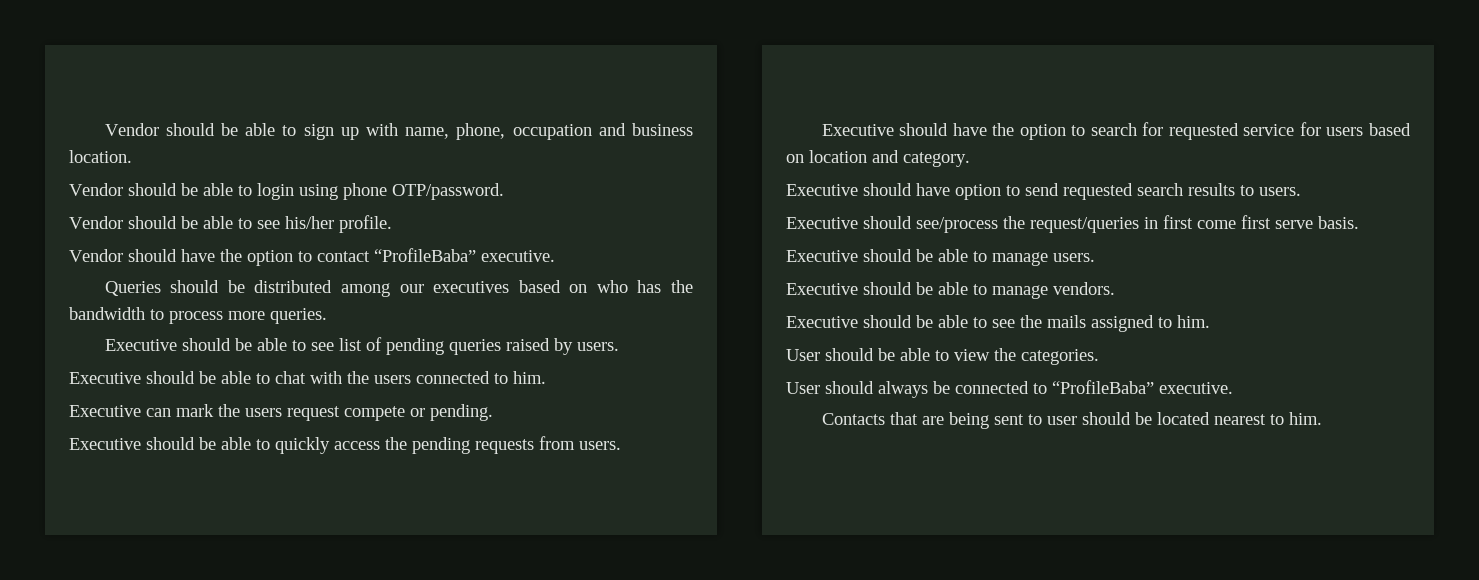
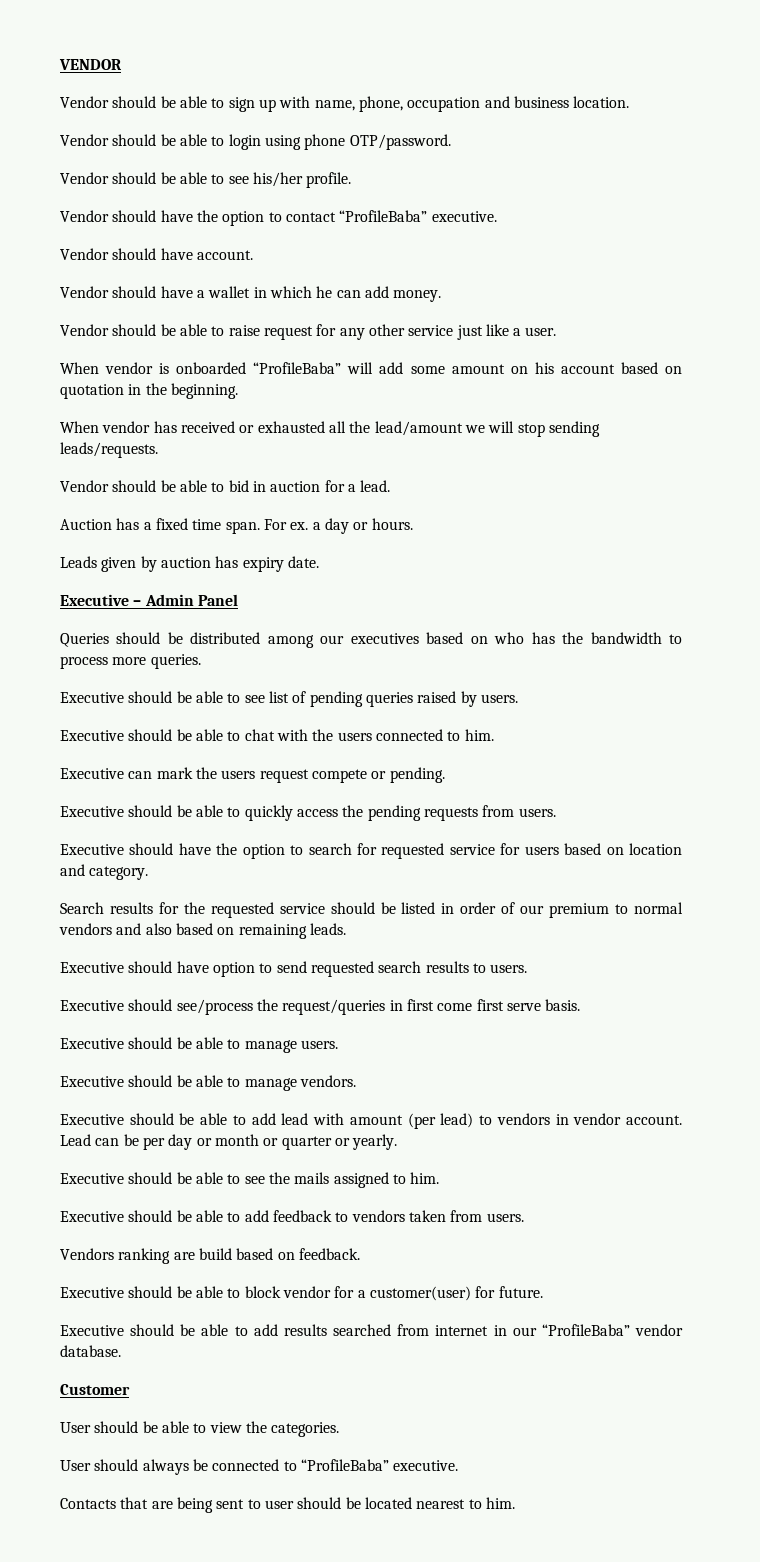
(104, 129) none -> [59,59,122,70] VENDOR //
(555, 256) none -> [60,248,253,260] [60,286,442,302] [60,324,557,340] [60,362,683,374] [60,383,238,399] [60,421,600,437] [60,442,158,458] [60,480,391,492] [60,518,413,534] [60,556,319,572] [60,594,238,606] // Vendor should have account. // Vendor should have a wallet in which he can add money. // Vendor should be able to raise request for any other service just like a user. // When vendor is onboarded “ProfileBaba” will add some amount on his account based on quotation in the beginning. // When vendor has received or exhausted all the lead/amount we will stop sending leads/requests. // Vendor should be able to bid in auction for a lead. // Auction has a fixed time span. For ex. a day or hours. // Leads given by auction has expiry date. // Executive – Admin Panel
(970, 159) none -> [60,902,684,918] [59,923,346,939] // Search results for the requested service should be listed in order of our premium to normal vendors and also based on remaining leads.
(1115, 288) none -> [60,1113,683,1129] [60,1134,398,1150] // Executive should be able to add lead with amount (per lead) to vendors in vendor account. Lead can be per day or month or quarter or yearly.
(1210, 321) none -> [60,1210,524,1222] [60,1248,360,1264] [60,1286,543,1301] [60,1324,683,1336] [60,1345,121,1357] [60,1384,130,1395] // Executive should be able to add feedback to vendors taken from users. // Vendors ranking are build based on feedback. // Executive should be able to block vendor for a customer(user) for future. // Executive should be able to add results searched from internet in our “ProfileBaba” vendor database. // Customer

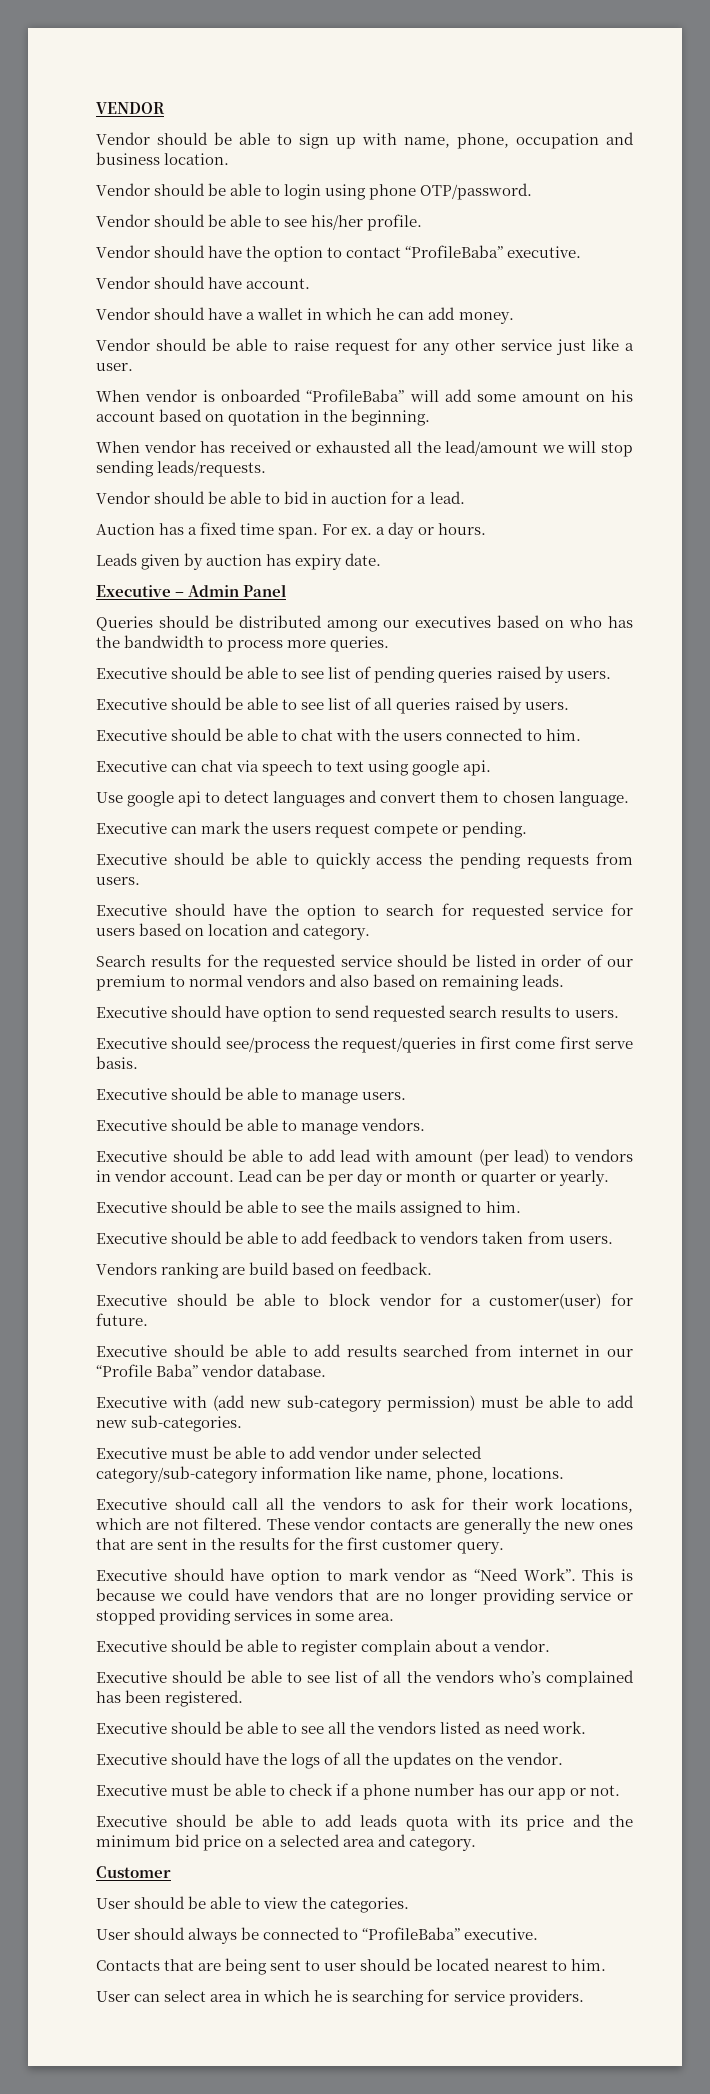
(518, 698) none -> [96,697,569,714] // Executive should be able to see list of all queries raised by users.
(494, 735) none -> [96,760,492,776] [96,790,629,807] // Executive can chat via speech to text using google api. // Use google api to detect languages and convert them to chosen language.
[541,1324,630,1336] “ProfileBaba” -> [96,1364,199,1377] “Profile Baba”
(121, 1351) none -> [96,1395,634,1412] [96,1415,243,1432] [96,1446,483,1459] [96,1466,565,1483] [96,1497,633,1513] [95,1517,633,1534] [96,1537,504,1554] [96,1568,634,1585] [96,1588,634,1605] [96,1608,395,1625] [96,1639,551,1656] [96,1670,635,1687] [96,1690,244,1707] [96,1721,586,1734] [96,1752,563,1769] [96,1783,620,1800] [96,1814,633,1831] [96,1834,477,1851] // Executive with (add new sub-category permission) must be able to add new sub-categories. // Executive must be able to add vendor under selected category/sub-category information like name, phone, locations. // Executive should call all the vendors to ask for their work locations, which are not filtered. These vendor contacts are generally the new ones that are sent in the results for the first customer query. // Executive should have option to mark vendor as “Need Work”. This is because we could have vendors that are no longer providing service or stopped providing services in some area. // Executive should be able to register complain about a vendor. // Executive should be able to see list of all the vendors who’s complained has been registered. // Executive should be able to see all the vendors listed as need work. // Executive should have the logs of all the updates on the vendor. // Executive must be able to check if a phone number has our app or not. // Executive should be able to add leads quota with its price and the minimum bid price on a selected area and category.
(515, 1503) none -> [96,1989,584,2006] // User can select area in which he is searching for service providers.

